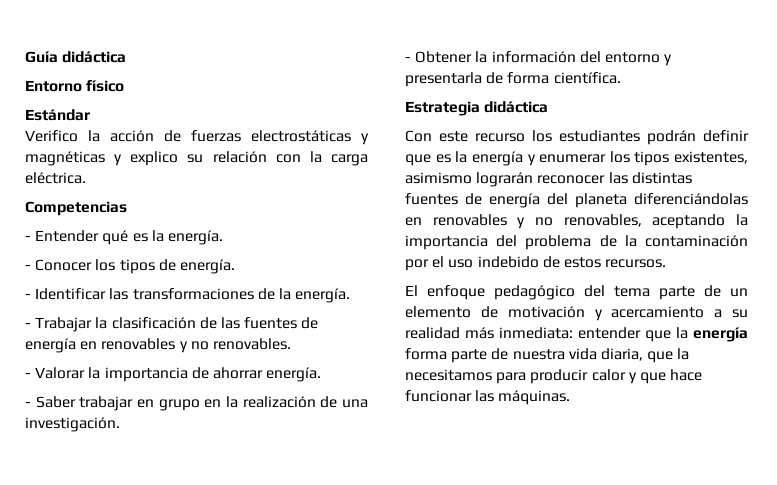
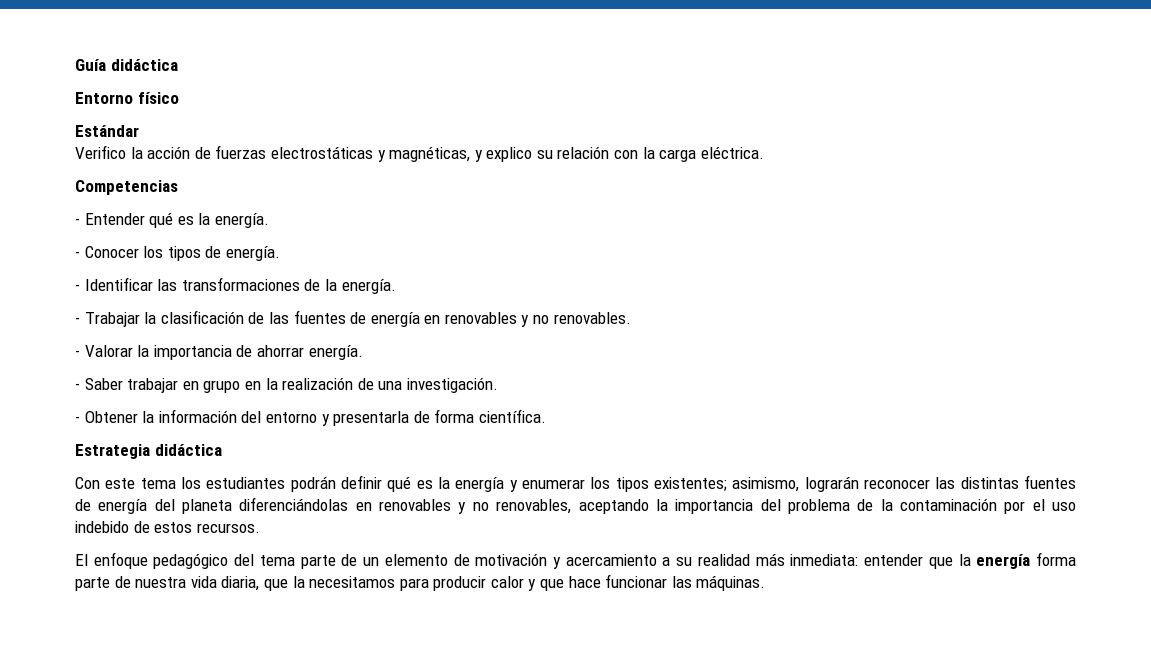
[25,151,105,166] magnéticas -> [389,146,471,162] magnéticas,
[475,133,525,142] recurso -> [140,478,176,489] tema
[405,154,431,166] que -> [387,476,412,492] qué
[674,151,748,164] [405,172,472,184] existentes, asimismo -> [653,477,800,492] existentes; asimismo,

